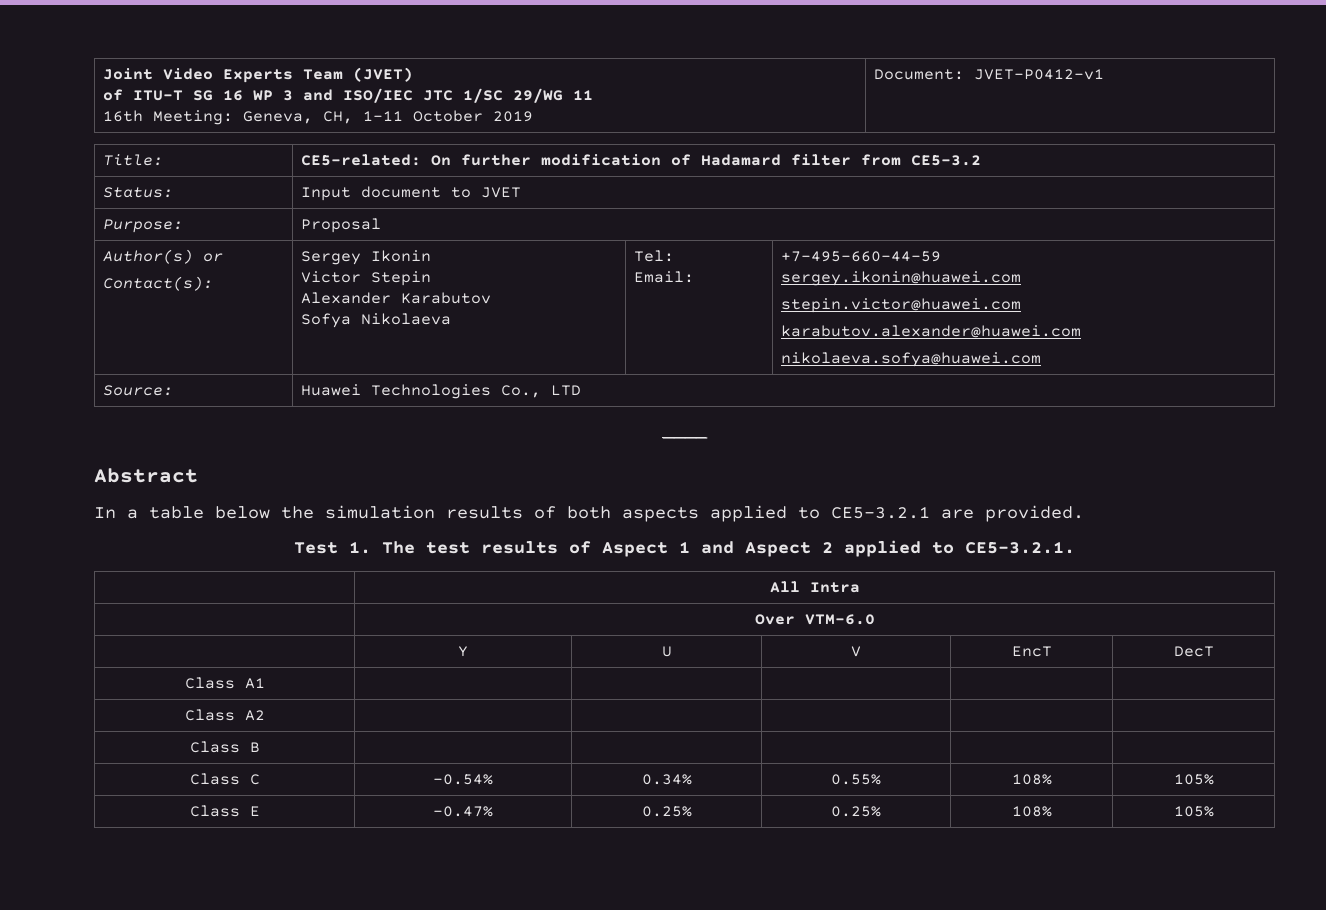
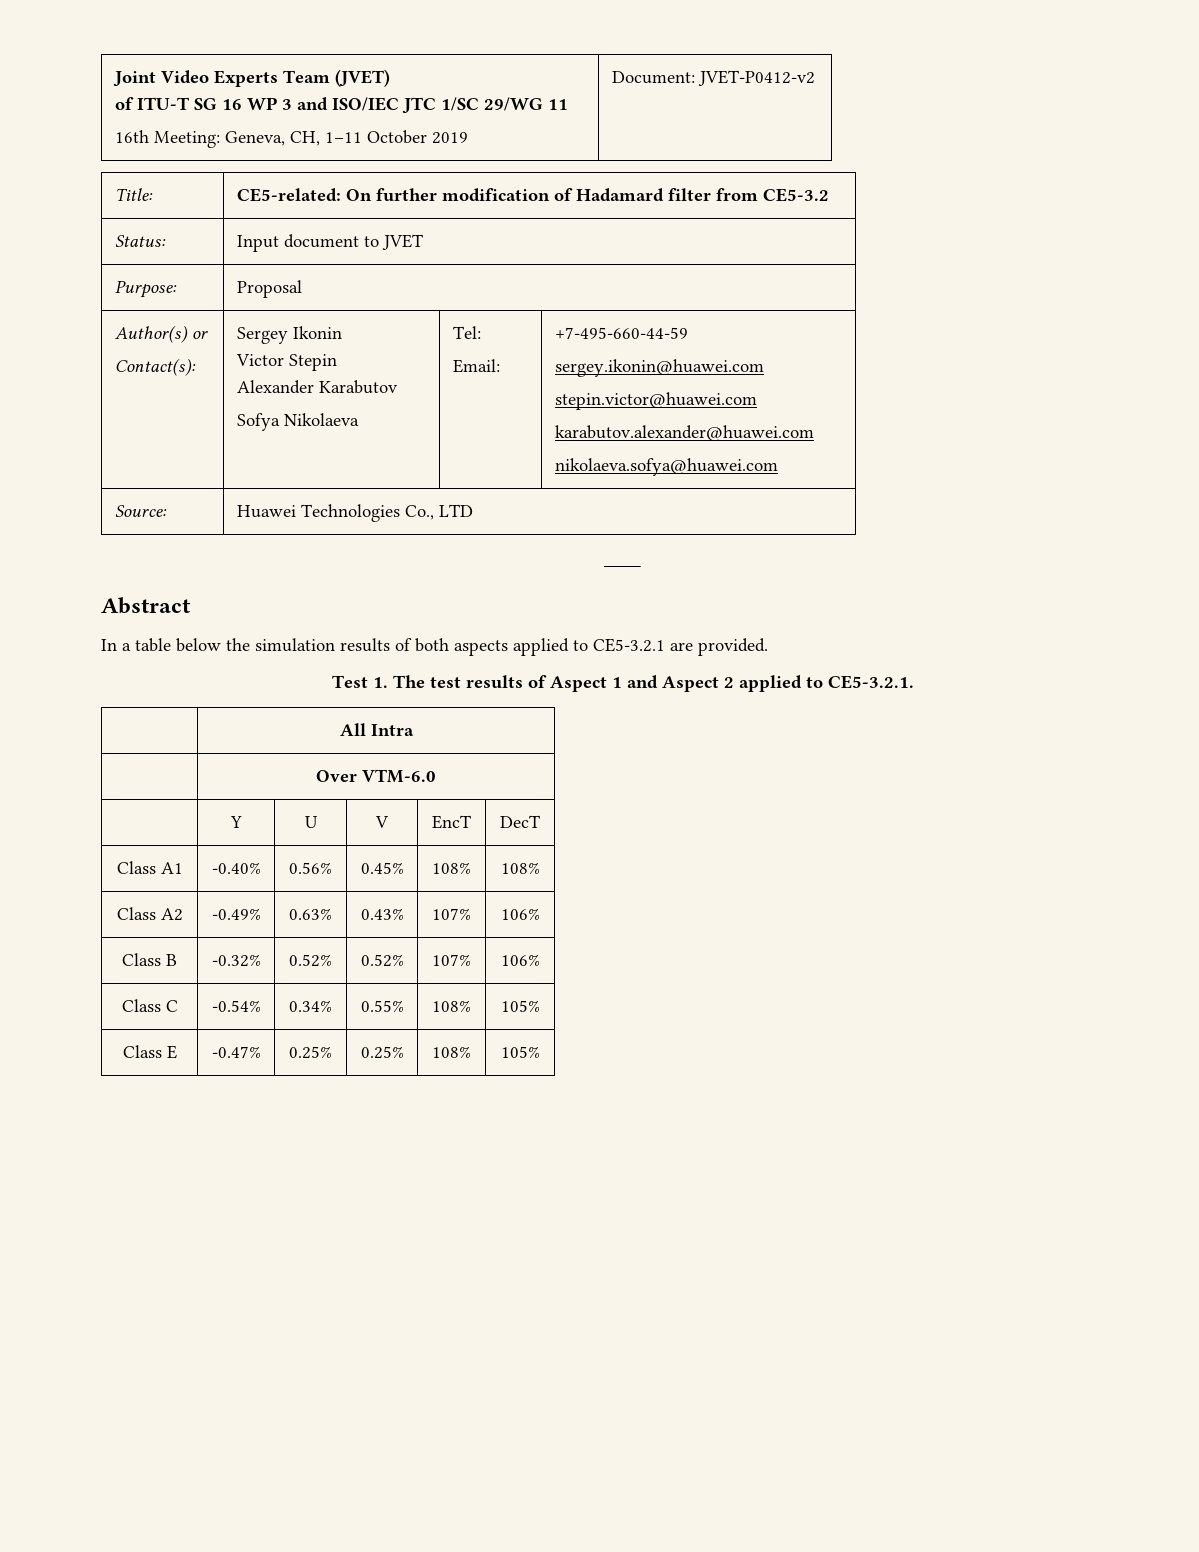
[973,69,1104,80] JVET-P0412-v1 -> [697,70,815,86] JVET-P0412-v2
[184,709,265,721] [189,741,260,753] | | | | // Class A2 | | | | | // Class B | | | | | -> [211,862,261,874] [289,862,332,874] [360,862,404,874] [432,862,471,874] [500,862,540,874] [116,907,183,921] [211,908,261,920] [289,908,332,920] [360,908,404,920] [432,908,471,920] [500,908,540,920] [122,953,177,966] [211,954,261,967] [289,954,332,967] [360,954,404,967] [432,954,471,966] [500,954,540,966] -0.40% | 0.56% | 0.45% | 108% | 108% // Class A2 | -0.49% | 0.63% | 0.43% | 107% | 106% // Class B | -0.32% | 0.52% | 0.52% | 107% | 106%

